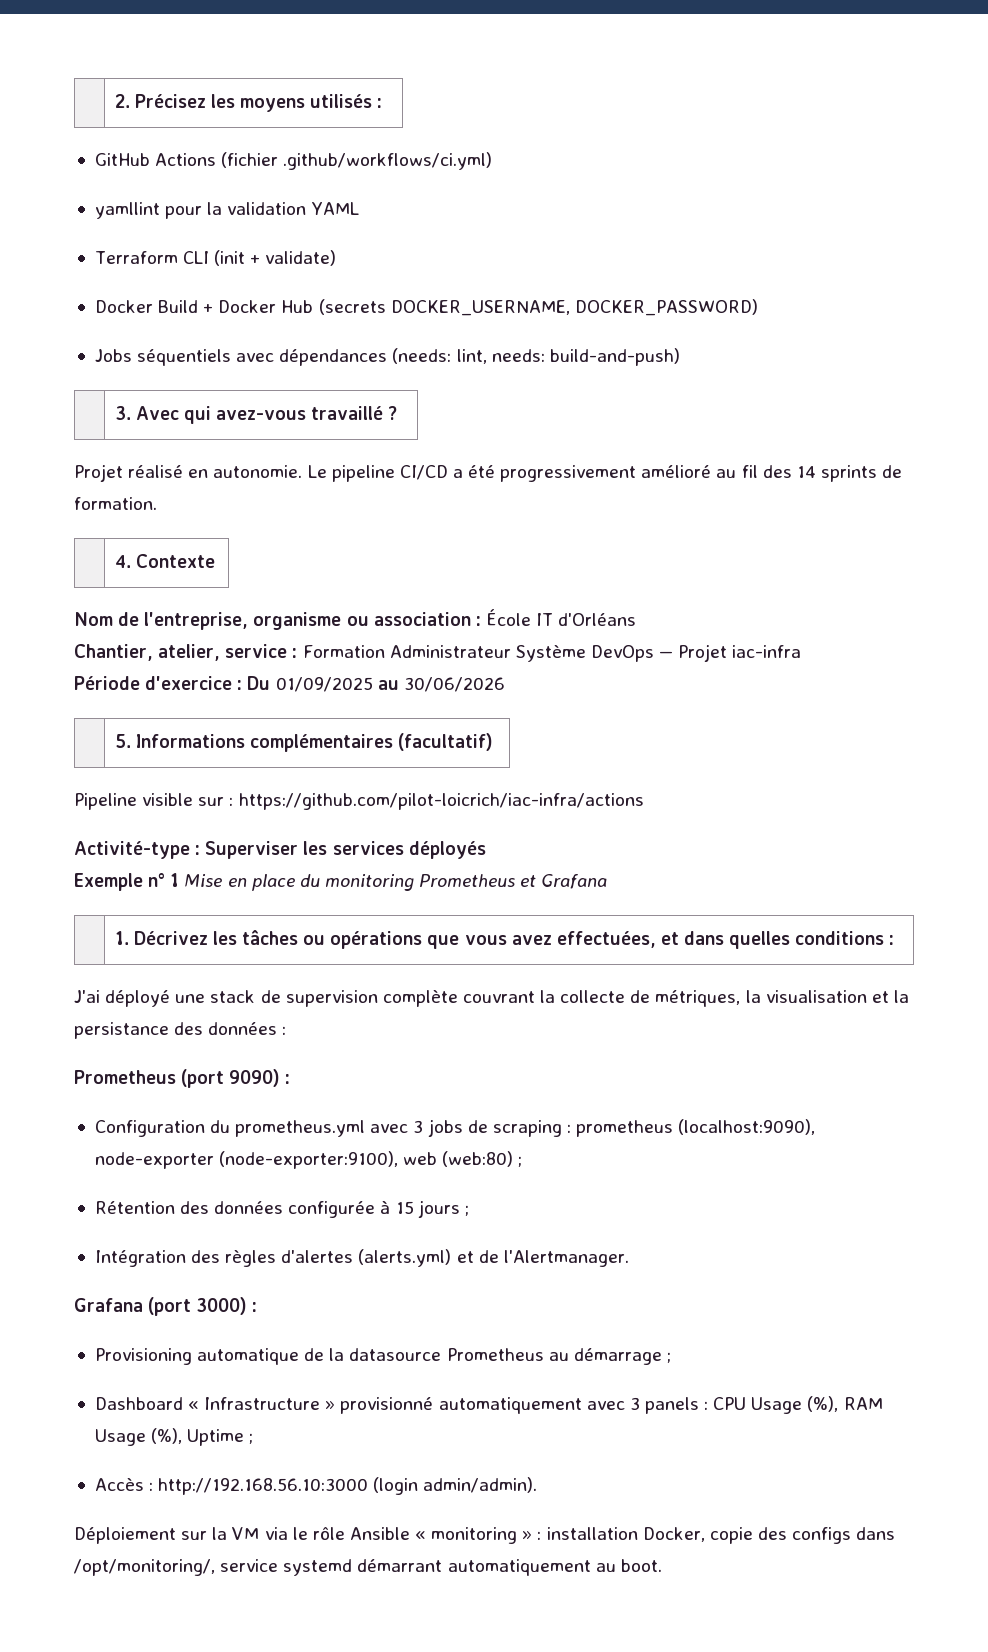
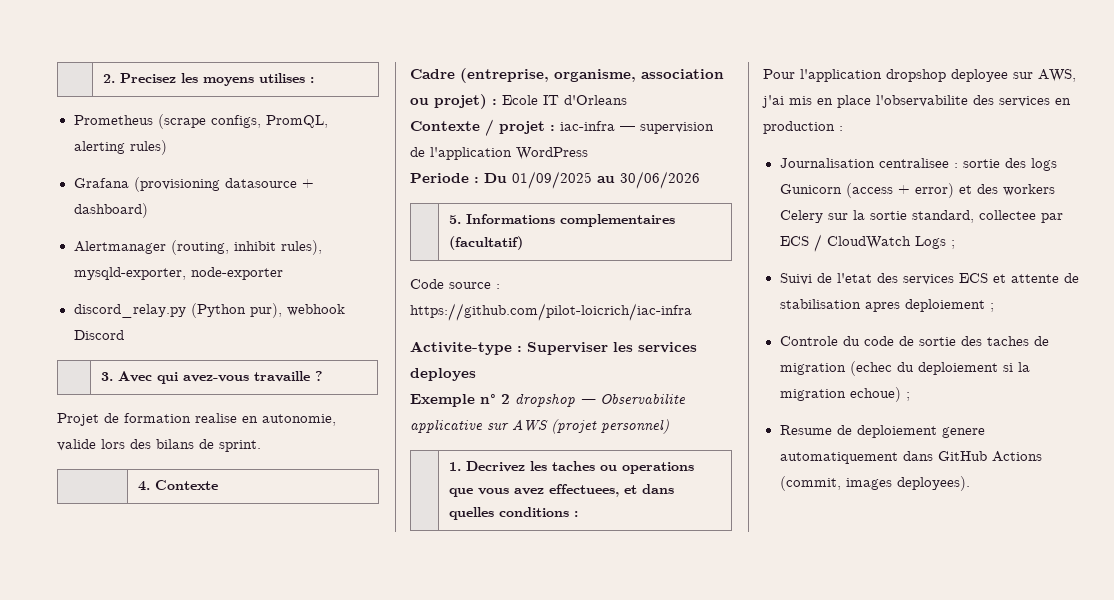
[134,94,206,108] Précisez -> [119,73,176,83] Precisez
[310,94,383,108] [94,152,493,170] [94,202,360,219] [94,250,337,266] [94,299,758,316] [94,348,680,366] utilisés : // GitHub Actions (fichier .github/workflows/ci.yml) // yamllint pour la validation YAML // Terraform CLI (init + validate) // Docker Build + Docker Hub (secrets DOCKER_USERNAME, DOCKER_PASSWORD) // Jobs séquentiels avec dépendances (needs: lint, needs: build-and-push) -> [258,73,314,83] [73,114,328,129] [73,140,167,155] [73,177,314,192] [73,203,148,218] [73,240,322,255] [73,267,283,280] [73,303,345,318] [73,330,124,340] utilises : // Prometheus (scrape configs, PromQL, alerting rules) // Grafana (provisioning datasource + dashboard) // Alertmanager (routing, inhibit rules), mysqld-exporter, node-exporter // discord_relay.py (Python pur), webhook Discord
[311,406,384,420] travaillé -> [253,371,310,382] travaille
[128,465,903,482] [74,497,157,510] [114,554,215,568] [74,609,637,630] [74,644,802,662] [74,676,233,690] réalisé en autonomie. Le pipeline CI/CD a été progressivement amélioré au fil des 14 sprints de formation. // | 4. Contexte // Nom de l'entreprise, organisme ou association : École IT d'Orléans // Chantier, atelier, service : Formation Administrateur Système DevOps — Projet iac-infra // Période d'exercice -> [104,413,336,426] [57,439,261,452] [137,480,218,491] [410,68,724,83] [410,94,627,109] [410,119,714,136] [410,147,588,160] [410,173,469,183] de formation realise en autonomie, valide lors des bilans de sprint. // | 4. Contexte // Cadre (entreprise, organisme, association ou projet) : Ecole IT d'Orleans // Contexte / projet : iac-infra — supervision de l'application WordPress // Periode
[249,734,393,752] complémentaires -> [559,214,675,227] complementaires
[74,793,644,810] [74,841,190,859] Pipeline visible sur : https://github.com/pilot-loicrich/iac-infra/actions // Activité-type -> [410,279,500,289] [410,303,692,321] [410,341,512,355] Code source : https://github.com/pilot-loicrich/iac-infra // Activite-type
[408,841,486,859] déployés -> [410,368,476,381] deployes
[170,873,608,891] [114,930,423,949] 1 Mise en place du monitoring Prometheus et Grafana // | 1. Décrivez les tâches ou opérations -> [501,393,686,407] [410,419,669,434] [448,461,694,474] 2 dropshop — Observabilite applicative sur AWS (projet personnel) // | 1. Decrivez les taches ou operations
[556,931,656,948] effectuées, -> [548,484,619,497] effectuees,
[74,990,909,1007] [74,1022,287,1039] [74,1069,291,1088] [94,1119,816,1137] [94,1151,523,1169] [94,1200,469,1218] [94,1249,629,1267] [74,1297,258,1316] [94,1348,671,1365] [94,1396,883,1414] [94,1428,254,1446] [94,1477,538,1495] [74,1527,896,1544] [73,1559,662,1576] J'ai déployé une stack de supervision complète couvrant la collecte de métriques, la visualisation et la persistance des données : // Prometheus (port 9090) : // Configuration du prometheus.yml avec 3 jobs de scraping : prometheus (localhost:9090), node-exporter (node-exporter:9100), web (web:80) ; // Rétention des données configurée à 15 jours ; // Intégration des règles d'alertes (alerts.yml) et de l'Alertmanager. // Grafana (port 3000) : // Provisioning automatique de la datasource Prometheus au démarrage ; // Dashboard « Infrastructure » provisionné automatiquement avec 3 panels : CPU Usage (%), RAM Usage (%), Uptime ; // Accès : http://192.168.56.10:3000 (login admin/admin). // Déploiement sur la VM via le rôle Ansible « monitoring » : installation Docker, copie des configs dans /opt/monitoring/, service systemd démarrant automatiquement au boot. -> [763,69,1076,82] [762,95,1071,108] [763,121,843,134] [779,158,1057,171] [779,183,1055,198] [779,210,1063,223] [779,234,955,252] [779,273,1079,285] [779,299,994,312] [779,336,1049,346] [779,361,1030,376] [779,387,910,402] [779,425,985,438] [779,451,1042,464] [779,476,970,491] Pour l'application dropshop deployee sur AWS, j'ai mis en place l'observabilite des services en production : // Journalisation centralisee : sortie des logs Gunicorn (access + error) et des workers Celery sur la sortie standard, collectee par ECS / CloudWatch Logs ; // Suivi de l'etat des services ECS et attente de stabilisation apres deploiement ; // Controle du code de sortie des taches de migration (echec du deploiement si la migration echoue) ; // Resume de deploiement genere automatiquement dans GitHub Actions (commit, images deployees).

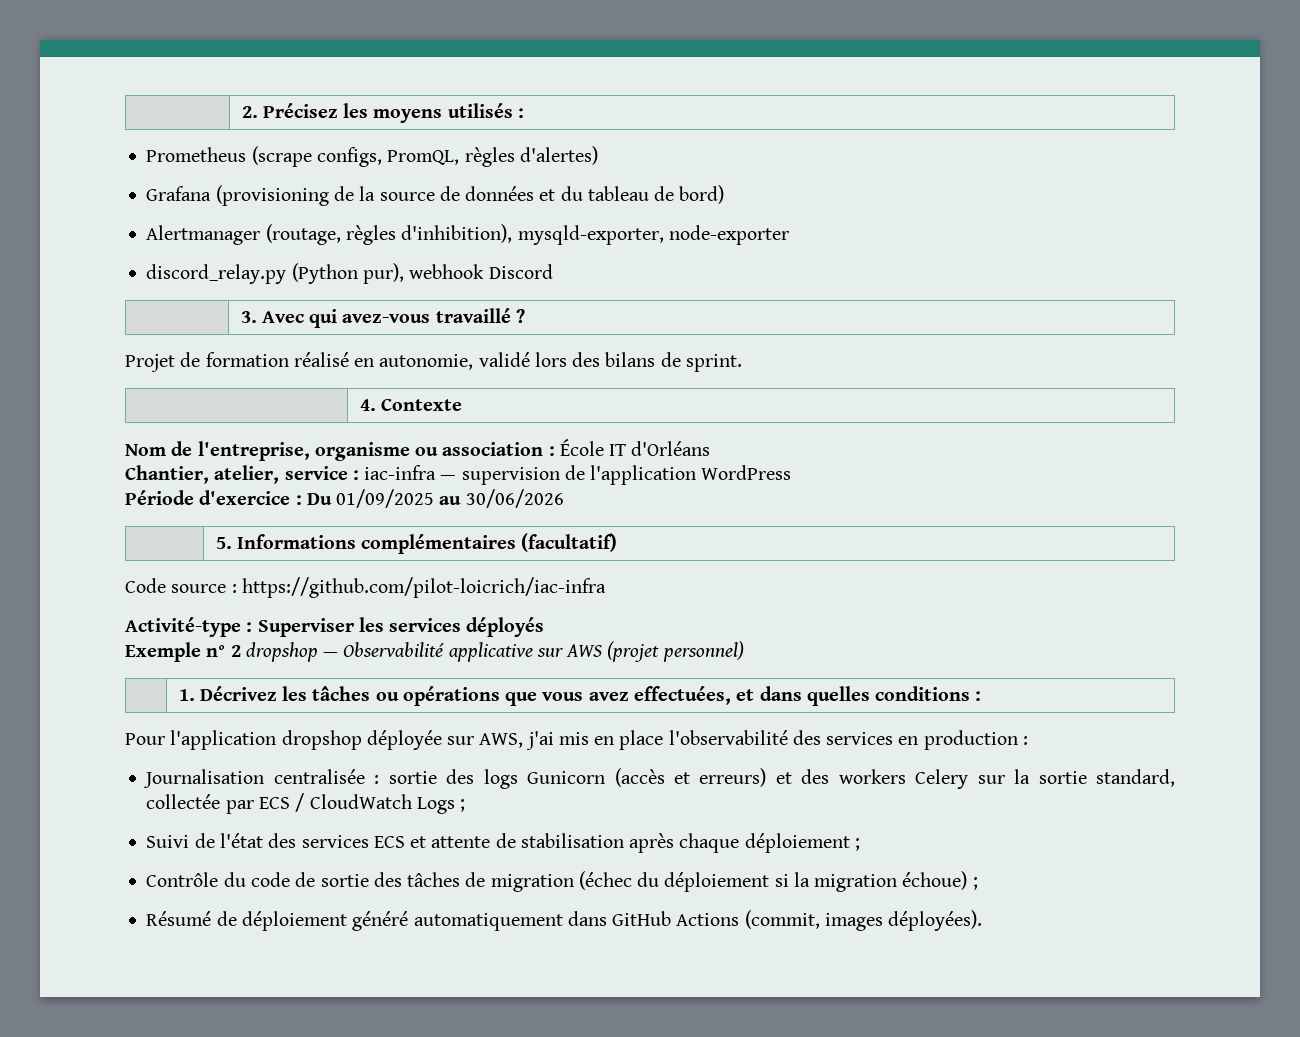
[119,73,176,83] Precisez -> [262,103,338,118] Précisez
[258,73,305,83] utilises -> [447,103,513,118] utilisés
[73,140,167,155] alerting rules) -> [464,146,598,167] règles d'alertes)
[224,178,314,188] [73,203,148,218] [73,240,322,255] datasource + dashboard) // Alertmanager (routing, inhibit rules), -> [333,185,725,204] [146,224,513,245] de la source de données et du tableau de bord) // Alertmanager (routage, règles d'inhibition),
[253,371,310,382] travaille -> [435,308,511,323] travaillé
[195,413,237,423] realise -> [293,352,349,367] réalisé
[57,439,96,451] valide -> [478,352,530,367] validé
[410,68,724,83] [410,94,627,109] [410,119,545,136] Cadre (entreprise, organisme, association ou projet) : Ecole IT d'Orleans // Contexte / projet -> [125,438,711,461] [125,465,348,484] Nom de l'entreprise, organisme ou association : École IT d'Orléans // Chantier, atelier, service
[410,173,469,183] Periode -> [125,490,291,505] Période d'exercice
[559,214,675,227] complementaires -> [361,534,517,554] complémentaires
[410,341,512,355] Activite-type -> [125,617,241,637] Activité-type
[410,368,476,381] deployes -> [466,617,545,637] déployés
[600,393,686,404] Observabilite -> [343,642,445,657] Observabilité
[465,461,694,474] Decrivez les taches ou operations -> [199,686,500,706] Décrivez les tâches ou opérations
[548,484,619,497] effectuees, -> [634,686,732,705] effectuées,
[951,69,1008,82] deployee -> [366,730,442,750] déployée
[876,95,968,107] l'observabilite -> [668,730,788,745] l'observabilité
[878,158,949,168] centralisee -> [273,769,365,784] centralisée
[845,183,954,198] (access + error) -> [614,768,767,787] (accès et erreurs)
[978,210,1036,220] collectee -> [146,794,221,809] collectée
[836,273,872,283] l'etat -> [219,833,263,848] l'état
[864,299,994,312] [779,336,838,346] apres deploiement ; // Controle -> [629,833,860,853] [146,872,219,887] après chaque déploiement ; // Contrôle
[986,336,1029,346] taches -> [407,872,461,887] tâches
[849,361,998,376] (echec du deploiement -> [578,871,770,892] (échec du déploiement
[849,387,910,402] [779,425,985,438] echoue) ; // Resume de deploiement genere -> [902,871,978,890] [146,911,409,931] échoue) ; // Résumé de déploiement généré
[896,476,970,491] deployees). -> [888,910,983,931] déployées).

